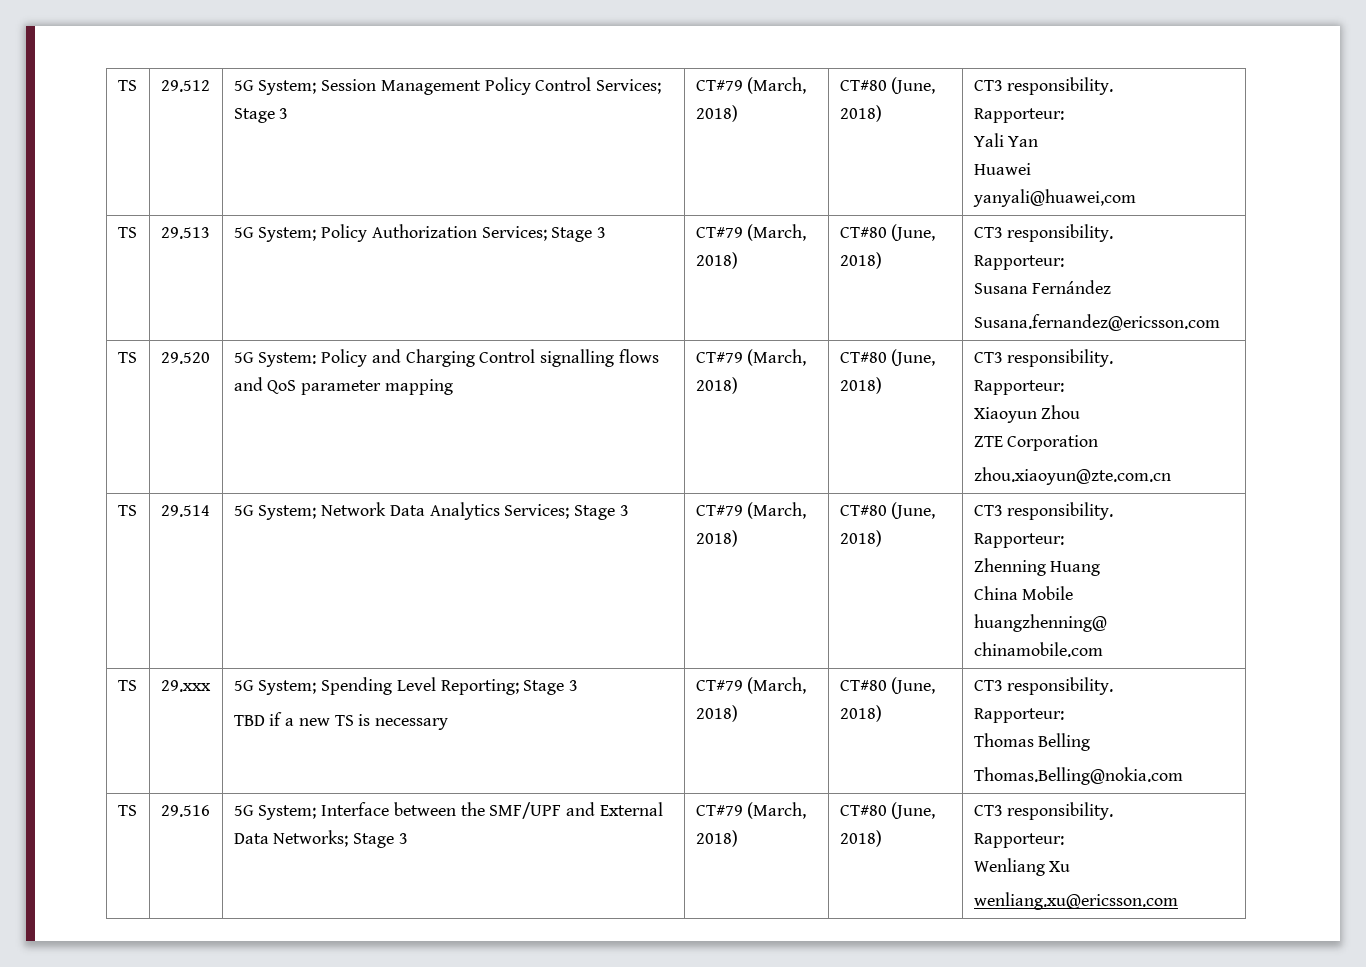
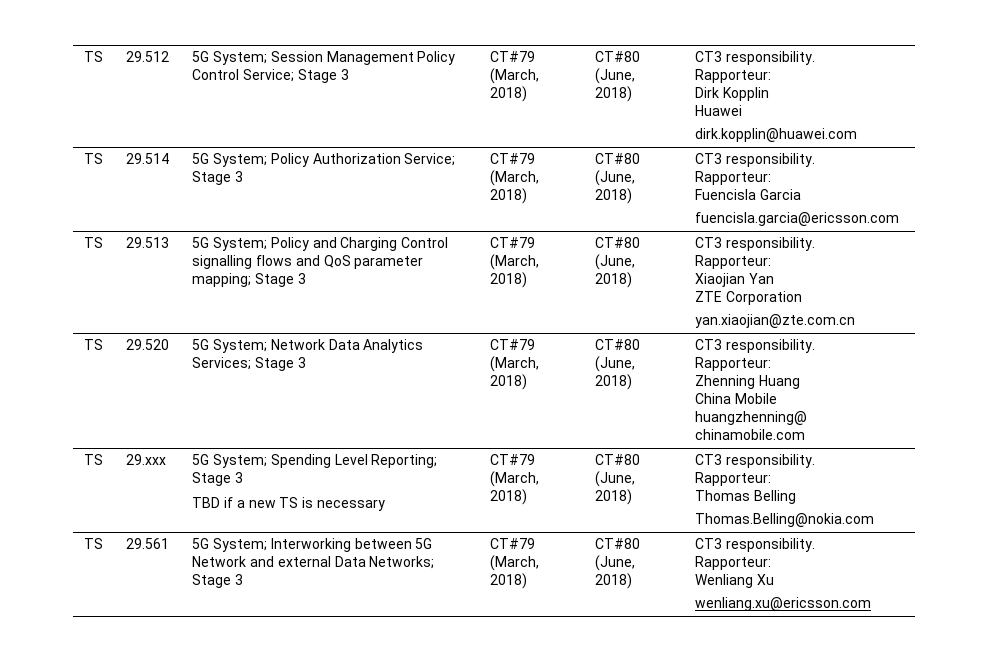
[596,79,662,94] Services; -> [242,69,294,82] Service;
[973,133,1039,147] Yali Yan -> [695,87,769,101] Dirk Kopplin
[972,189,1136,207] [117,227,137,238] [160,227,210,239] yanyali@huawei,com // TS | 29.513 -> [695,128,858,142] [84,153,104,164] [126,153,170,164] dirk.kopplin@huawei.com // TS | 29.514
[481,226,547,241] Services; -> [404,153,456,166] Service;
[973,280,1112,294] [973,314,1220,331] [117,352,137,363] [160,352,210,364] [233,352,317,367] Susana Fernández // Susana.fernandez@ericsson.com // TS | 29.520 | 5G System: -> [695,189,801,200] [695,212,900,226] [84,237,104,248] [126,237,170,248] [192,237,267,251] Fuencisla Garcia // fuencisla.garcia@ericsson.com // TS | 29.513 | 5G System;
[384,379,453,395] [695,349,807,366] [695,377,738,394] [839,349,936,366] [839,377,882,394] [973,349,1114,367] [973,380,1064,395] [973,405,1081,423] mapping | CT#79 (March, 2018) | CT#80 (June, 2018) | CT3 responsibility. // Rapporteur: // Xiaoyun Zhou -> [192,273,306,287] [490,237,536,248] [490,254,540,270] [490,272,528,288] [595,237,641,248] [595,254,636,270] [595,272,633,288] [695,237,815,251] [695,255,772,269] [695,273,774,287] mapping; Stage 3 | CT#79 (March, 2018) | CT#80 (June, 2018) | CT3 responsibility. // Rapporteur: // Xiaojian Yan
[973,467,1171,485] [117,505,137,516] [160,505,210,517] zhou.xiaoyun@zte.com.cn // TS | 29.514 -> [695,314,856,328] [84,339,104,350] [126,339,170,350] yan.xiaojian@zte.com.cn // TS | 29.520
[160,805,210,817] [233,802,663,820] 29.516 | 5G System; Interface between the SMF/UPF and External -> [126,538,170,549] [192,538,433,552] [192,556,331,567] 29.561 | 5G System; Interworking between 5G Network and external

